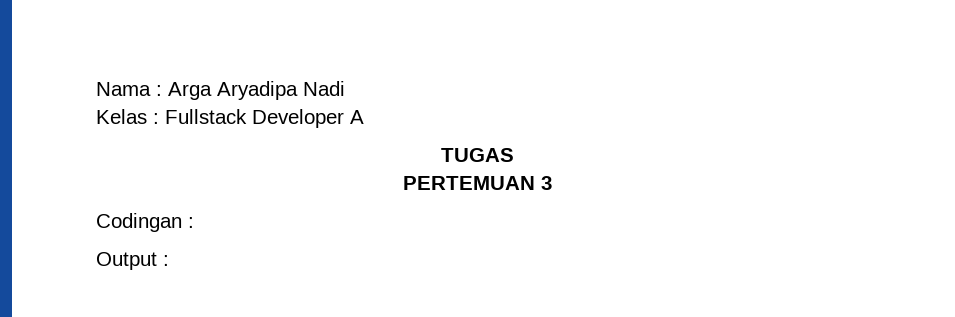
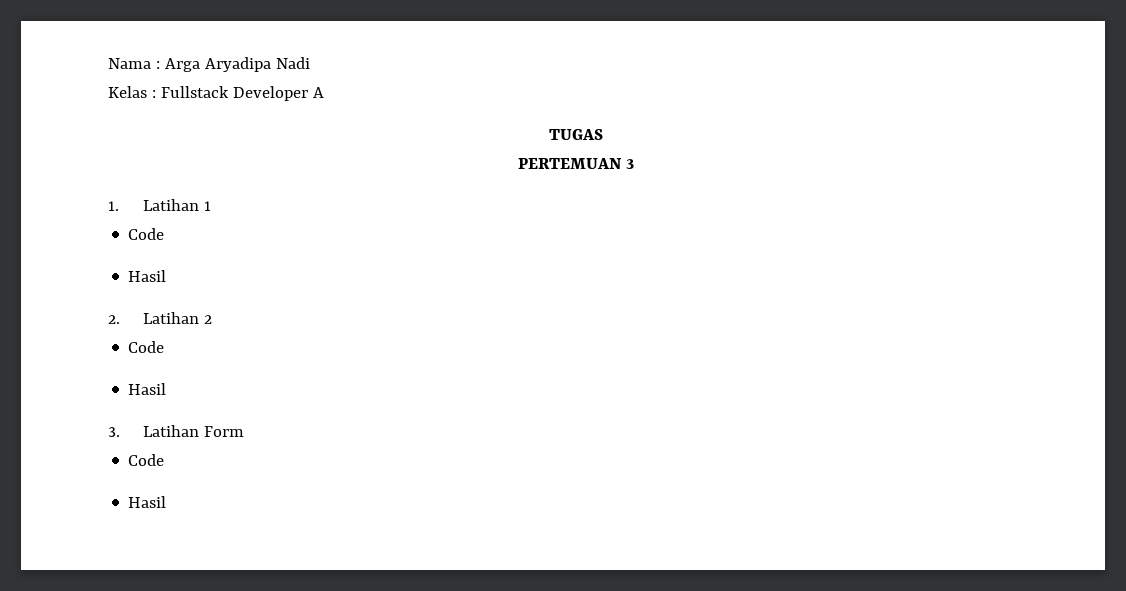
[96,213,194,232] [96,252,169,270] Codingan : // Output : -> [108,199,211,211] [128,228,165,240] [128,270,167,282] [108,312,212,324] [128,341,165,353] [128,383,167,395] [108,425,244,437] [128,454,165,466] [128,496,167,508] 1. Latihan 1 // Code // Hasil // 2. Latihan 2 // Code // Hasil // 3. Latihan Form // Code // Hasil

